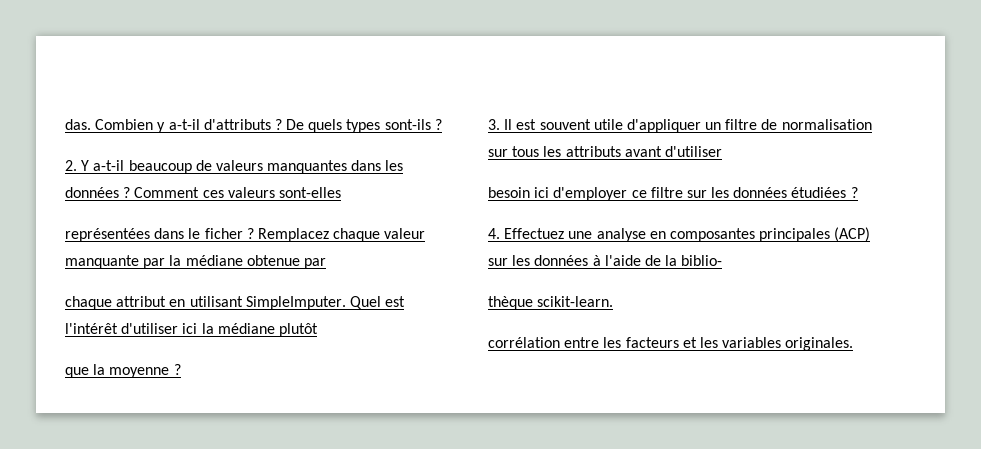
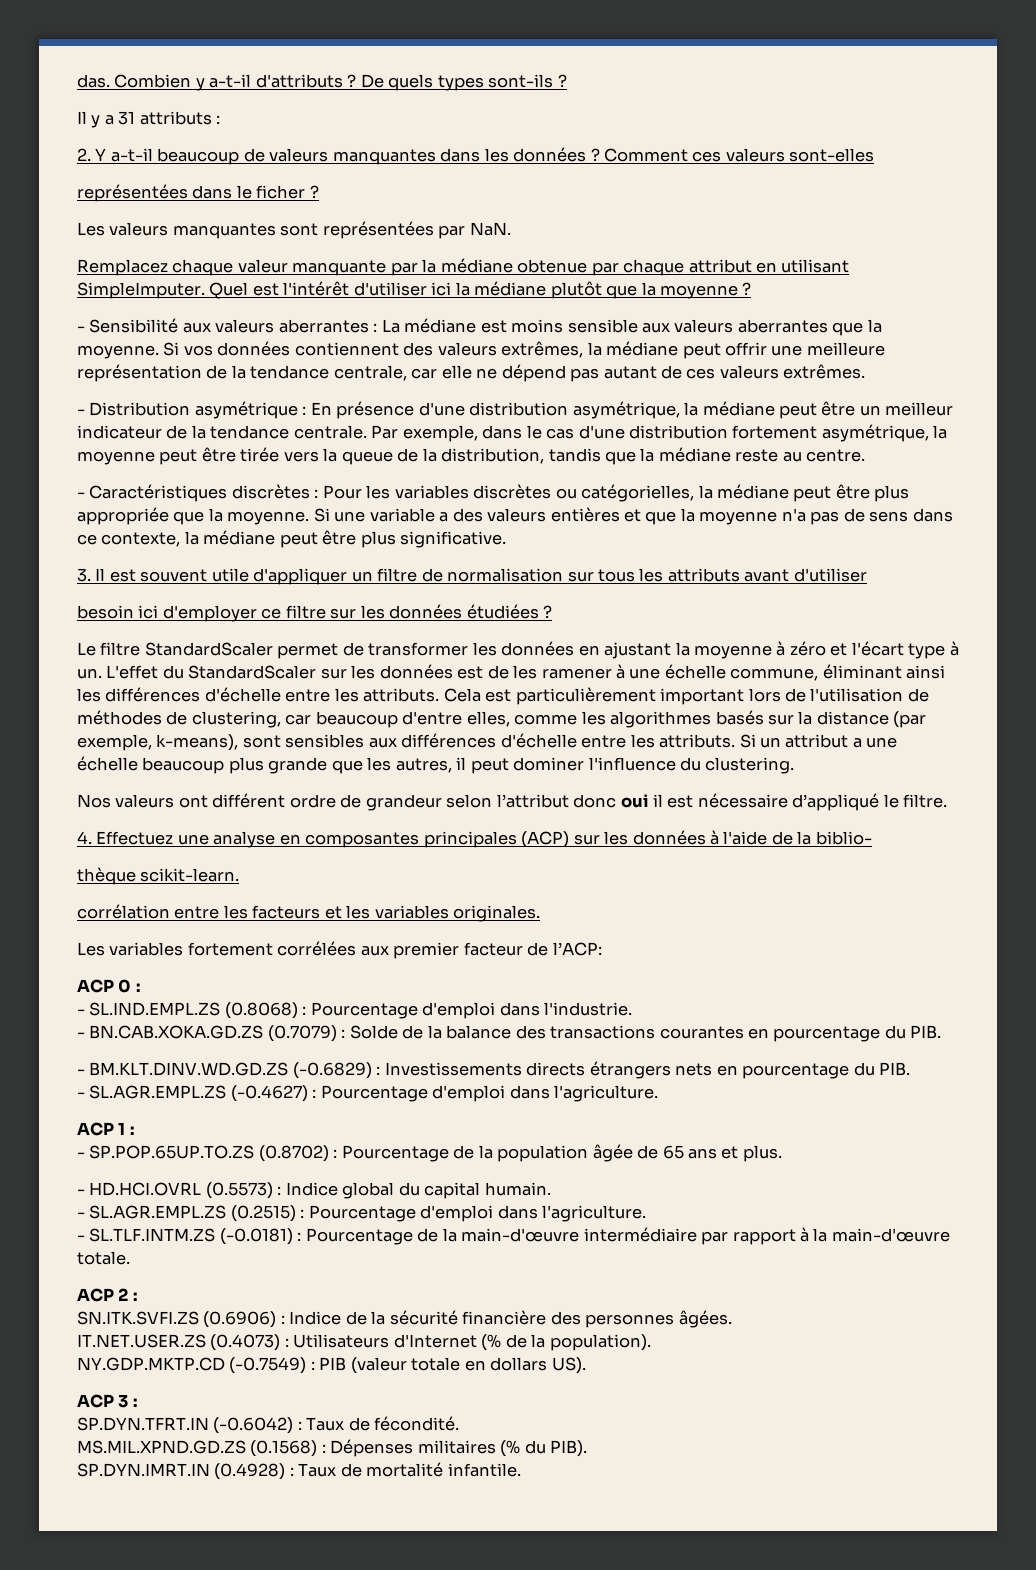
(442, 124) none -> [77,111,221,128] // Il y a 31 attributs :
(254, 233) none -> [77,221,511,239] // Les valeurs manquantes sont représentées par NaN. //
(326, 263) // -> (619, 269) none
(318, 330) // -> (602, 290) none
(181, 369) none -> [77,318,882,336] [77,341,885,359] [77,364,866,382] [77,401,954,419] [77,424,948,442] [77,447,866,465] [77,484,910,502] [77,507,953,525] [77,530,507,548] // - Sensibilité aux valeurs aberrantes : La médiane est moins sensible aux valeurs aberrantes que la moyenne. Si vos données contiennent des valeurs extrêmes, la médiane peut offrir une meilleure représentation de la tendance centrale, car elle ne dépend pas autant de ces valeurs extrêmes. // - Distribution asymétrique : En présence d'une distribution asymétrique, la médiane peut être un meilleur indicateur de la tendance centrale. Par exemple, dans le cas d'une distribution fortement asymétrique, la moyenne peut être tirée vers la queue de la distribution, tandis que la médiane reste au centre. // - Caractéristiques discrètes : Pour les variables discrètes ou catégorielles, la médiane peut être plus appropriée que la moyenne. Si une variable a des valeurs entières et que la moyenne n'a pas de sens dans ce contexte, la médiane peut être plus significative.
(858, 192) none -> [77,641,959,659] [77,664,946,681] [77,687,929,705] [77,710,927,728] [77,733,898,751] [77,756,795,774] [77,793,948,811] // Le filtre StandardScaler permet de transformer les données en ajustant la moyenne à zéro et l'écart type à un. L'effet du StandardScaler sur les données est de les ramener à une échelle commune, éliminant ainsi les différences d'échelle entre les attributs. Cela est particulièrement important lors de l'utilisation de méthodes de clustering, car beaucoup d'entre elles, comme les algorithmes basés sur la distance (par exemple, k-means), sont sensibles aux différences d'échelle entre les attributs. Si un attribut a une échelle beaucoup plus grande que les autres, il peut dominer l'influence du clustering. // Nos valeurs ont différent ordre de grandeur selon l’attribut donc oui il est nécessaire d’appliqué le filtre.
(854, 344) none -> [77,941,602,959] [77,979,141,993] [77,1002,633,1019] [77,1025,942,1042] [77,1061,911,1079] [77,1085,659,1102] [77,1122,135,1136] [77,1144,782,1162] [77,1182,551,1199] [77,1205,647,1222] [77,1227,950,1245] [77,1251,130,1265] [77,1288,138,1302] [77,1310,732,1328] [77,1334,651,1351] [77,1357,586,1374] [77,1394,138,1408] [77,1416,460,1434] [77,1439,588,1457] [77,1462,521,1480] // Les variables fortement corrélées aux premier facteur de l’ACP: // ACP 0 : // - SL.IND.EMPL.ZS (0.8068) : Pourcentage d'emploi dans l'industrie. // - BN.CAB.XOKA.GD.ZS (0.7079) : Solde de la balance des transactions courantes en pourcentage du PIB. // - BM.KLT.DINV.WD.GD.ZS (-0.6829) : Investissements directs étrangers nets en pourcentage du PIB. // - SL.AGR.EMPL.ZS (-0.4627) : Pourcentage d'emploi dans l'agriculture. // ACP 1 : // - SP.POP.65UP.TO.ZS (0.8702) : Pourcentage de la population âgée de 65 ans et plus. // - HD.HCI.OVRL (0.5573) : Indice global du capital humain. // - SL.AGR.EMPL.ZS (0.2515) : Pourcentage d'emploi dans l'agriculture. // - SL.TLF.INTM.ZS (-0.0181) : Pourcentage de la main-d'œuvre intermédiaire par rapport à la main-d'œuvre totale. // ACP 2 : // SN.ITK.SVFI.ZS (0.6906) : Indice de la sécurité financière des personnes âgées. // IT.NET.USER.ZS (0.4073) : Utilisateurs d'Internet (% de la population). // NY.GDP.MKTP.CD (-0.7549) : PIB (valeur totale en dollars US). // ACP 3 : // SP.DYN.TFRT.IN (-0.6042) : Taux de fécondité. // MS.MIL.XPND.GD.ZS (0.1568) : Dépenses militaires (% du PIB). // SP.DYN.IMRT.IN (0.4928) : Taux de mortalité infantile.

